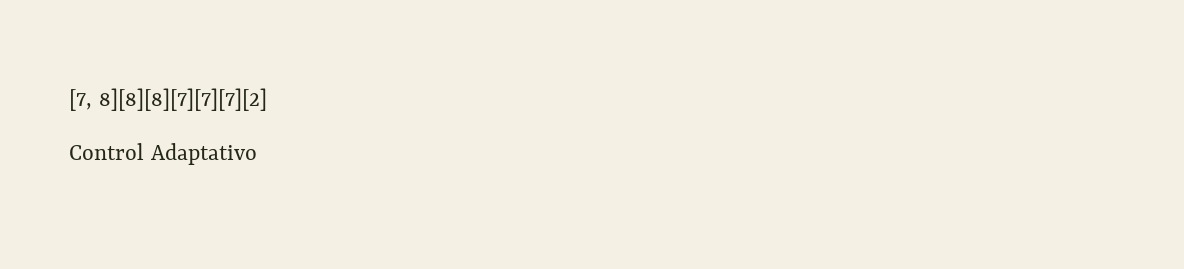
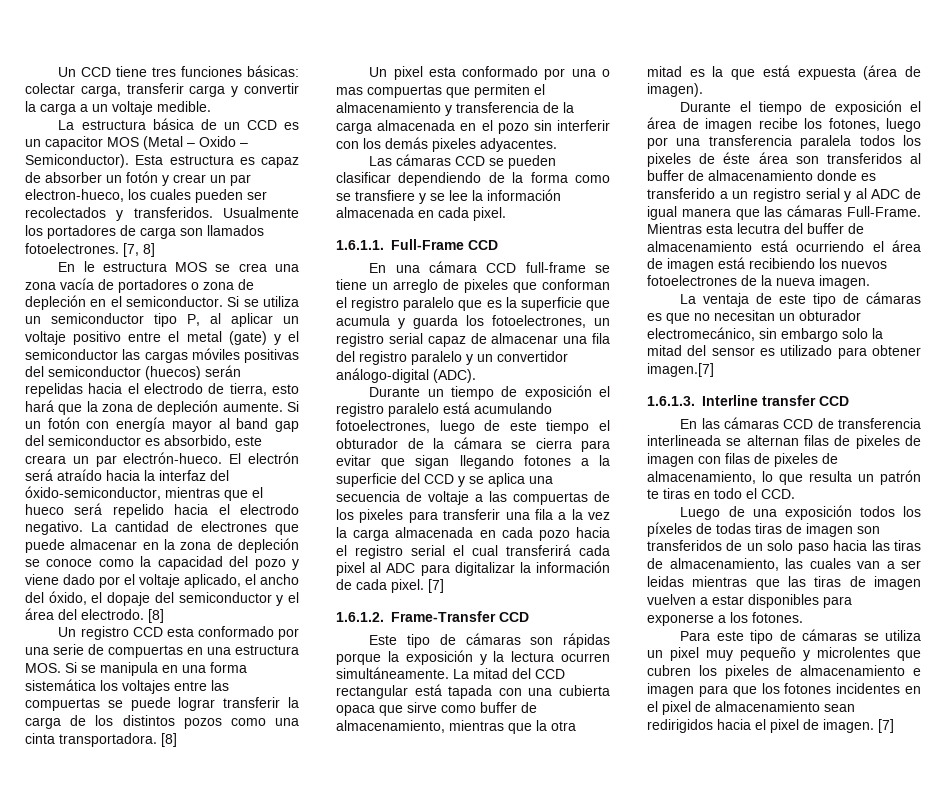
[69,88,267,111] [69,143,257,165] [7, 8][8][8][7][7][7][2] // Control Adaptativo -> [58,65,299,77] [25,83,299,97] [25,101,211,115] [58,118,299,130] [25,136,248,150] [25,154,299,168] [25,171,251,186] [25,189,267,203] [25,207,299,221] [25,225,264,239] [25,243,155,257] [58,261,299,272] [25,278,254,293] [25,295,299,310] [25,313,299,327] [25,331,299,345] [25,348,299,363] [25,365,241,380] [25,383,299,397] [25,400,299,415] [25,417,299,432] [25,435,262,448] [25,452,299,467] [25,469,229,481] [25,486,263,501] [25,503,299,518] [25,521,299,535] [25,538,300,553] [25,556,299,570] [25,574,299,588] [25,591,300,606] [25,608,164,623] [58,626,299,640] [25,644,299,658] [25,662,247,676] [25,679,229,694] [25,697,299,711] [25,715,299,729] [25,733,177,747] [369,66,610,80] [336,84,545,98] [336,102,574,116] [336,120,610,134] [336,137,557,152] [369,154,557,169] [336,172,610,186] [336,189,561,204] [336,207,506,221] [336,239,498,250] [369,261,610,273] [336,279,610,293] [336,297,610,311] [336,315,610,329] [336,333,610,347] [336,351,568,365] [336,368,476,383] [369,385,610,400] [336,402,552,417] [336,420,610,434] [336,437,610,452] [336,455,610,469] [336,473,553,487] [336,491,610,505] [336,509,610,523] [336,527,610,541] [336,544,610,559] [336,561,610,576] [336,579,444,593] [336,611,529,622] [369,633,610,648] [336,650,610,665] [336,667,565,679] [336,684,610,699] [336,702,537,716] [336,720,576,734] [647,65,921,80] [647,83,703,97] [680,100,921,115] [647,117,921,132] [647,135,921,149] [647,152,921,167] [647,170,876,181] [647,188,921,202] [647,205,921,220] [647,223,864,234] [647,240,921,252] [647,257,887,272] [647,275,870,289] [680,292,921,307] [647,310,861,324] [647,327,883,342] [647,345,921,359] [647,363,714,377] [647,395,849,406] [680,417,921,429] [647,435,921,449] [647,453,838,467] [647,470,921,485] [647,488,795,499] [680,505,921,520] [647,522,880,537] [647,540,921,554] [647,558,921,571] [647,576,921,590] [647,594,852,608] [647,612,803,626] [680,629,921,644] [647,647,921,661] [647,665,921,679] [647,683,921,697] [647,701,855,715] [647,719,894,733] Un CCD tiene tres funciones básicas: colectar carga, transferir carga y convertir la carga a un voltaje medible. // La estructura básica de un CCD es un capacitor MOS (Metal – Oxido – Semiconductor). Esta estructura es capaz de absorber un fotón y crear un par electron-hueco, los cuales pueden ser recolectados y transferidos. Usualmente los portadores de carga son llamados fotoelectrones. [7, 8] // En le estructura MOS se crea una zona vacía de portadores o zona de depleción en el semiconductor. Si se utiliza un semiconductor tipo P, al aplicar un voltaje positivo entre el metal (gate) y el semiconductor las cargas móviles positivas del semiconductor (huecos) serán repelidas hacia el electrodo de tierra, esto hará que la zona de depleción aumente. Si un fotón con energía mayor al band gap del semiconductor es absorbido, este creara un par electrón-hueco. El electrón será atraído hacia la interfaz del óxido-semiconductor, mientras que el hueco será repelido hacia el electrodo negativo. La cantidad de electrones que puede almacenar en la zona de depleción se conoce como la capacidad del pozo y viene dado por el voltaje aplicado, el ancho del óxido, el dopaje del semiconductor y el área del electrodo. [8] // Un registro CCD esta conformado por una serie de compuertas en una estructura MOS. Si se manipula en una forma sistemática los voltajes entre las compuertas se puede lograr transferir la carga de los distintos pozos como una cinta transportadora. [8] // Un pixel esta conformado por una o mas compuertas que permiten el almacenamiento y transferencia de la carga almacenada en el pozo sin interferir con los demás pixeles adyacentes. // Las cámaras CCD se pueden clasificar dependiendo de la forma como se transfiere y se lee la información almacenada en cada pixel. // 1.6.1.1. Full-Frame CCD // En una cámara CCD full-frame se tiene un arreglo de pixeles que conforman el registro paralelo que es la superficie que acumula y guarda los fotoelectrones, un registro serial capaz de almacenar una fila del registro paralelo y un convertidor análogo-digital (ADC). // Durante un tiempo de exposición el registro paralelo está acumulando fotoelectrones, luego de este tiempo el obturador de la cámara se cierra para evitar que sigan llegando fotones a la superficie del CCD y se aplica una secuencia de voltaje a las compuertas de los pixeles para transferir una fila a la vez la carga almacenada en cada pozo hacia el registro serial el cual transferirá cada pixel al ADC para digitalizar la información de cada pixel. [7] // 1.6.1.2. Frame-Transfer CCD // Este tipo de cámaras son rápidas porque la exposición y la lectura ocurren simultáneamente. La mitad del CCD rectangular está tapada con una cubierta opaca que sirve como buffer de almacenamiento, mientras que la otra mitad es la que está expuesta (área de imagen). // Durante el tiempo de exposición el área de imagen recibe los fotones, luego por una transferencia paralela todos los pixeles de éste área son transferidos al buffer de almacenamiento donde es transferido a un registro serial y al ADC de igual manera que las cámaras Full-Frame. Mientras esta lecutra del buffer de almacenamiento está ocurriendo el área de imagen está recibiendo los nuevos fotoelectrones de la nueva imagen. // La ventaja de este tipo de cámaras es que no necesitan un obturador electromecánico, sin embargo solo la mitad del sensor es utilizado para obtener imagen.[7] // 1.6.1.3. Interline transfer CCD // En las cámaras CCD de transferencia interlineada se alternan filas de pixeles de imagen con filas de pixeles de almacenamiento, lo que resulta un patrón te tiras en todo el CCD. // Luego de una exposición todos los píxeles de todas tiras de imagen son transferidos de un solo paso hacia las tiras de almacenamiento, las cuales van a ser leidas mientras que las tiras de imagen vuelven a estar disponibles para exponerse a los fotones. // Para este tipo de cámaras se utiliza un pixel muy pequeño y microlentes que cubren los pixeles de almacenamiento e imagen para que los fotones incidentes en el pixel de almacenamiento sean redirigidos hacia el pixel de imagen. [7]

